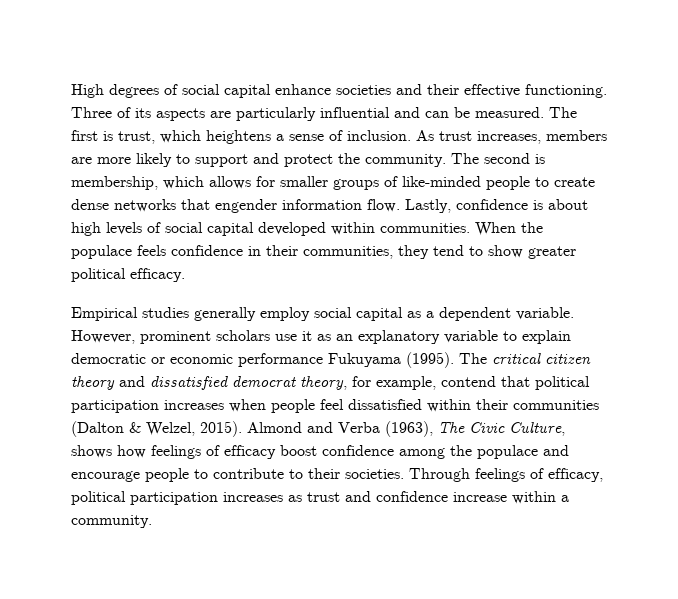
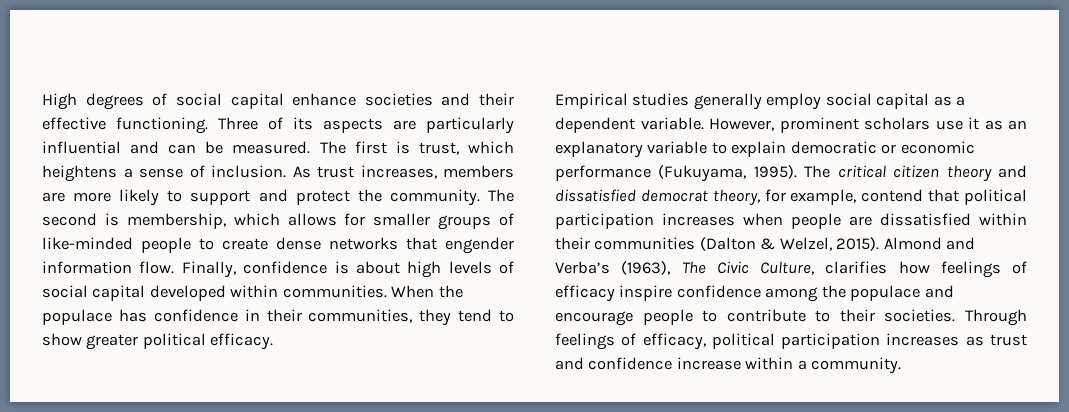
[405,199,451,213] Lastly, -> [181,261,236,278] Finally,
[137,245,166,256] feels -> [118,309,147,322] has
[328,352,454,368] Fukuyama (1995). -> [658,165,797,182] (Fukuyama, 1995).
[320,399,344,410] feel -> [849,216,872,226] are
[338,422,380,433] Verba -> [555,261,610,274] Verba’s
[71,445,112,458] shows -> [825,261,888,274] clarifies
[280,445,317,456] boost -> [619,285,673,301] inspire

